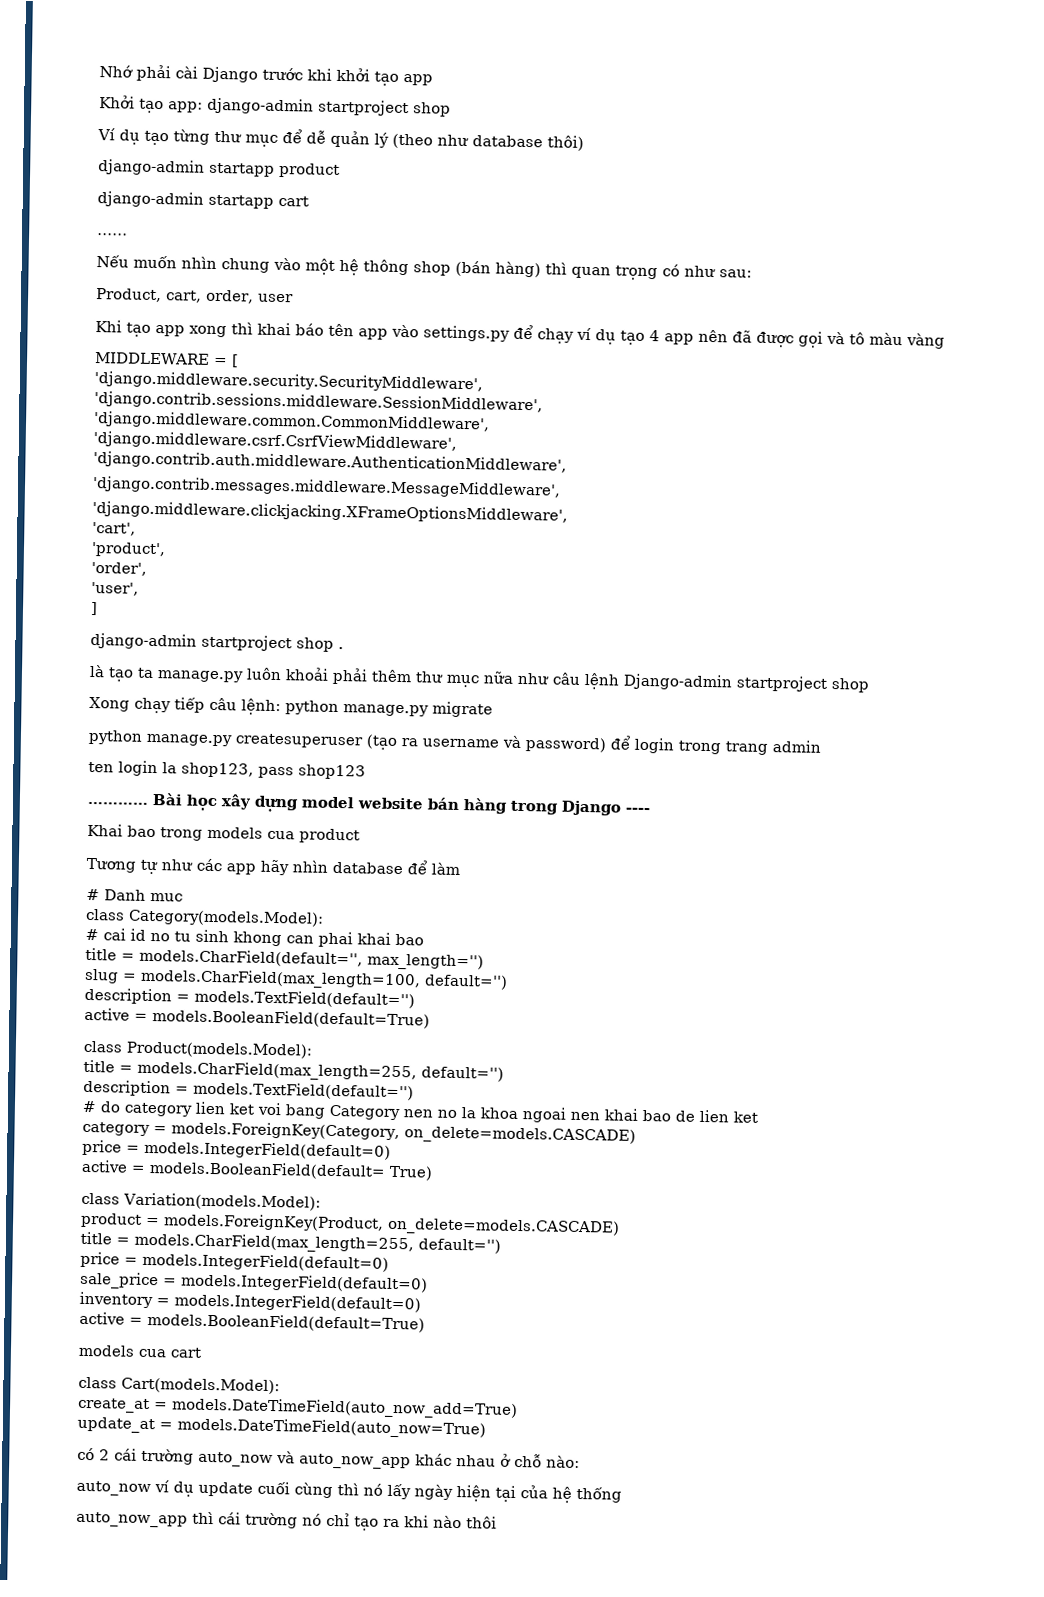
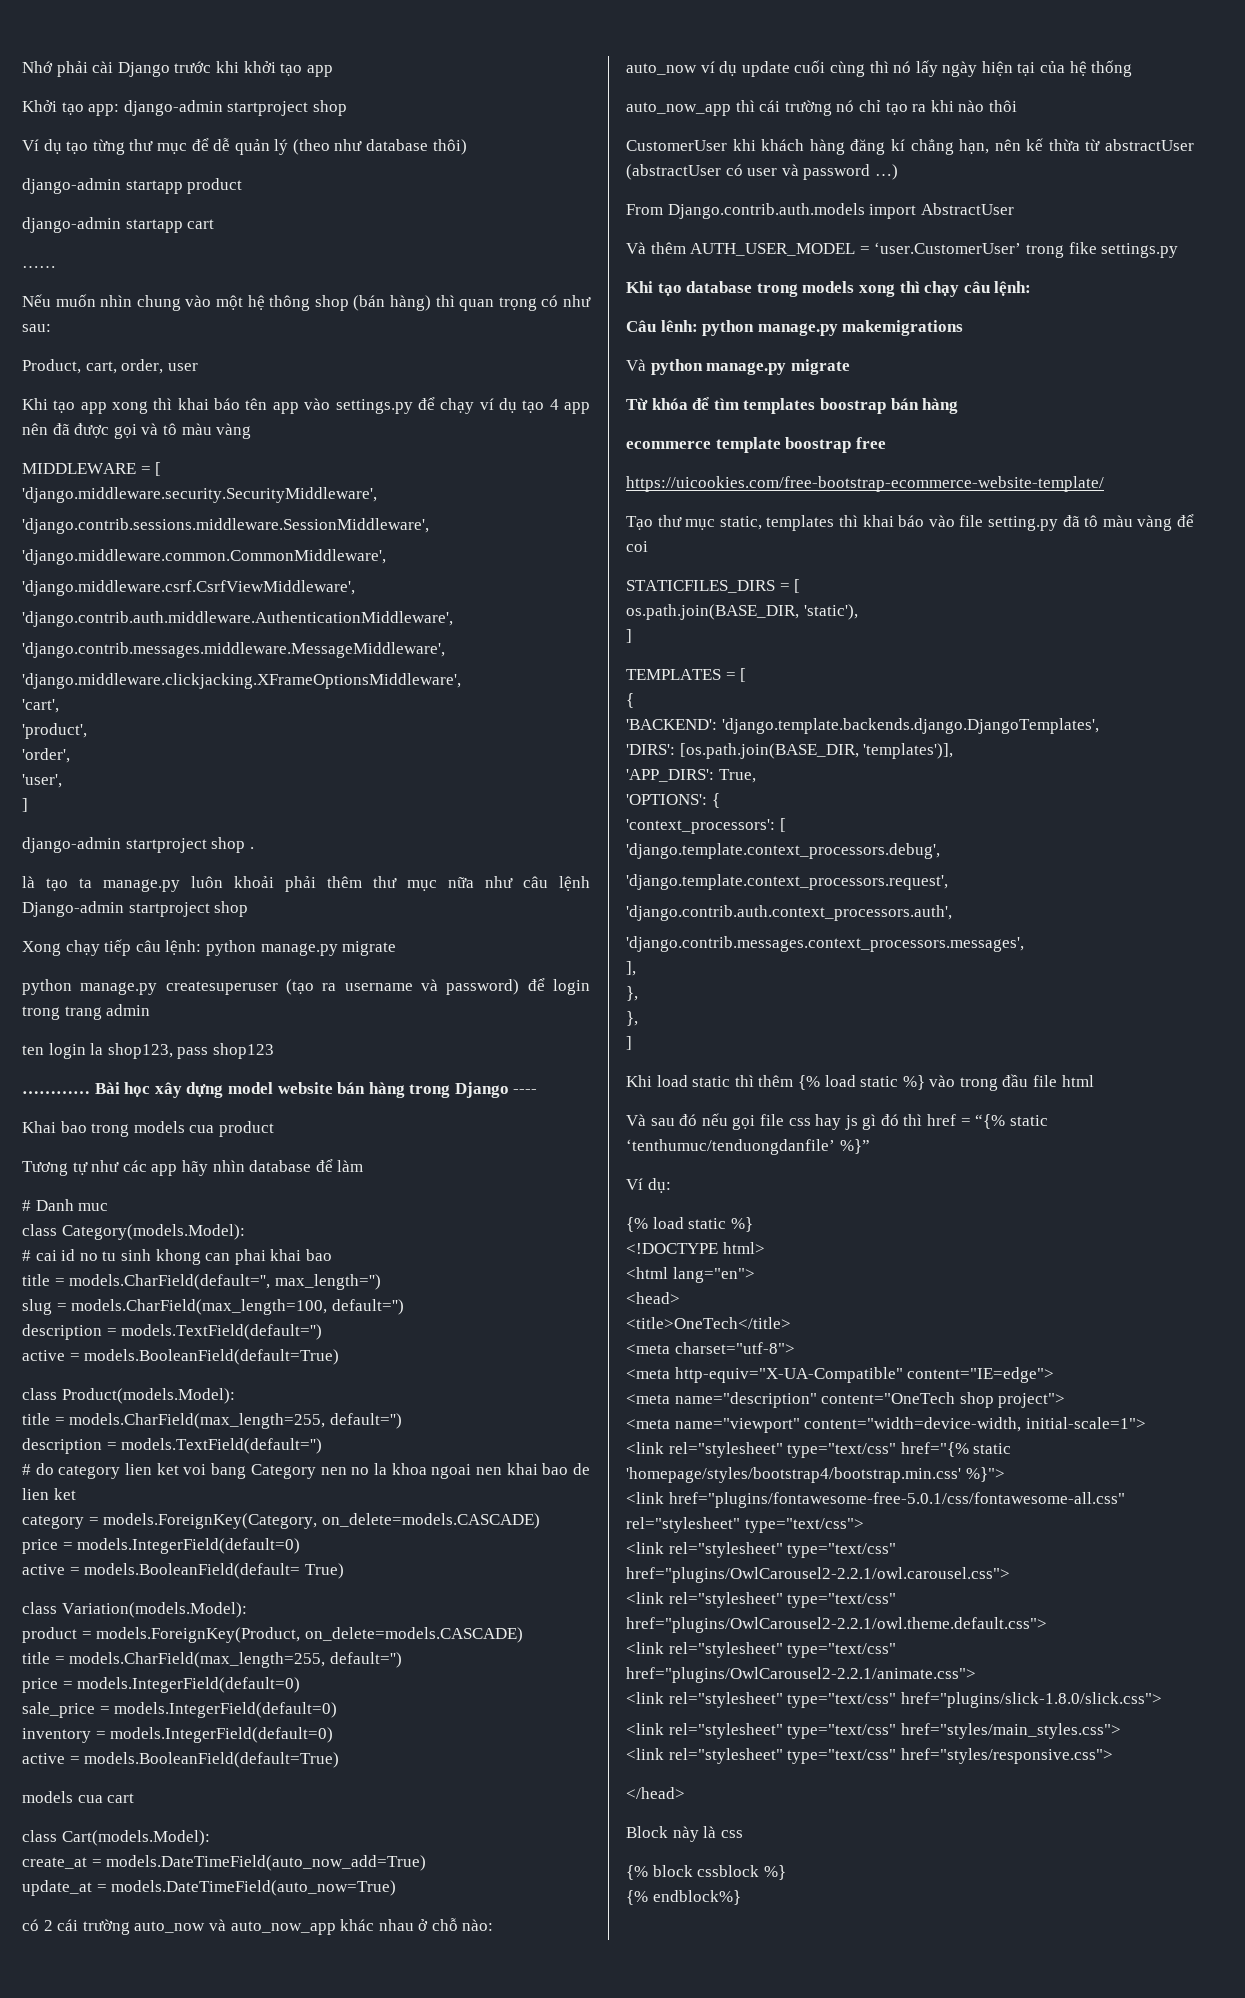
(497, 1522) none -> [626,138,1194,155] [626,164,898,180] [626,203,1014,219] [626,242,1179,258] [626,281,1032,297] [626,320,964,336] [626,359,850,375] [626,397,959,414] [626,437,886,453] [626,476,1104,492] [626,514,1194,531] [626,541,648,552] [626,579,801,593] [626,604,858,620] [626,629,632,643] [626,668,747,682] [626,693,634,708] [626,718,1099,734] [626,743,954,759] [626,769,756,783] [626,793,720,808] [626,818,786,834] [626,843,940,859] [626,874,948,890] [626,905,952,921] [626,936,1024,952] [626,961,636,976] [626,986,638,1001] [626,1011,638,1026] [626,1036,632,1050] [626,1074,1094,1091] [626,1113,1048,1130] [626,1139,870,1155] [626,1178,671,1193] [626,1217,753,1232] [626,1242,765,1254] [626,1267,755,1283] [626,1292,680,1304] [626,1317,791,1329] [626,1342,795,1354] [626,1367,1055,1383] [626,1392,1066,1408] [626,1417,1146,1433] [626,1442,1012,1458] [626,1467,1005,1483] [626,1492,1125,1508] [626,1517,864,1533] [626,1542,897,1558] [626,1567,1010,1583] [626,1592,897,1608] [626,1617,1047,1633] [626,1642,897,1658] [626,1667,976,1683] [626,1692,1162,1708] [626,1723,1121,1739] [626,1748,1113,1764] [626,1787,685,1799] [626,1826,743,1842] [626,1865,786,1880] [626,1890,741,1905] // CustomerUser khi khách hàng đăng kí chẳng hạn, nên kế thừa từ abstractUser (abstractUser có user và password …) // From Django.contrib.auth.models import AbstractUser // Và thêm AUTH_USER_MODEL = ‘user.CustomerUser’ trong fike settings.py // Khi tạo database trong models xong thì chạy câu lệnh: // Câu lênh: python manage.py makemigrations // Và python manage.py migrate // Từ khóa để tìm templates boostrap bán hàng // ecommerce template boostrap free // https://uicookies.com/free-bootstrap-ecommerce-website-template/ // Tạo thư mục static, templates thì khai báo vào file setting.py đã tô màu vàng để coi // STATICFILES_DIRS = [ // os.path.join(BASE_DIR, 'static'), // ] // TEMPLATES = [ // { // 'BACKEND': 'django.template.backends.django.DjangoTemplates', // 'DIRS': [os.path.join(BASE_DIR, 'templates')], // 'APP_DIRS': True, // 'OPTIONS': { // 'context_processors': [ // 'django.template.context_processors.debug', // 'django.template.context_processors.request', // 'django.contrib.auth.context_processors.auth', // 'django.contrib.messages.context_processors.messages', // ], // }, // }, // ] // Khi load static thì thêm {% load static %} vào trong đầu file html // Và sau đó nếu gọi file css hay js gì đó thì href = “{% static ‘tenthumuc/tenduongdanfile’ %}” // Ví dụ: // {% load static %} // <!DOCTYPE html> // <html lang="en"> // <head> // <title>OneTech</title> // <meta charset="utf-8"> // <meta http-equiv="X-UA-Compatible" content="IE=edge"> // <meta name="description" content="OneTech shop project"> // <meta name="viewport" content="width=device-width, initial-scale=1"> // <link rel="stylesheet" type="text/css" href="{% static 'homepage/styles/bootstrap4/bootstrap.min.css' %}"> // <link href="plugins/fontawesome-free-5.0.1/css/fontawesome-all.css" rel="stylesheet" type="text/css"> // <link rel="stylesheet" type="text/css" href="plugins/OwlCarousel2-2.2.1/owl.carousel.css"> // <link rel="stylesheet" type="text/css" href="plugins/OwlCarousel2-2.2.1/owl.theme.default.css"> // <link rel="stylesheet" type="text/css" href="plugins/OwlCarousel2-2.2.1/animate.css"> // <link rel="stylesheet" type="text/css" href="plugins/slick-1.8.0/slick.css"> // <link rel="stylesheet" type="text/css" href="styles/main_styles.css"> // <link rel="stylesheet" type="text/css" href="styles/responsive.css"> // </head> // Block này là css // {% block cssblock %} // {% endblock%}

